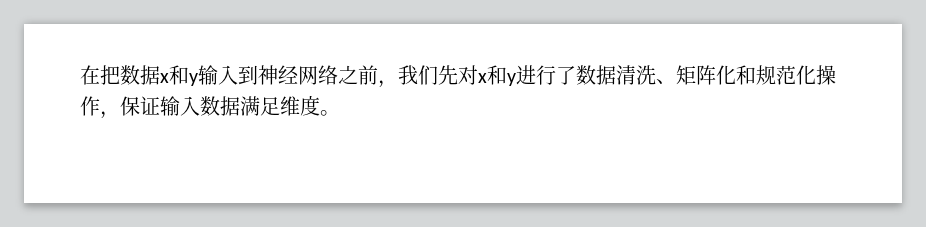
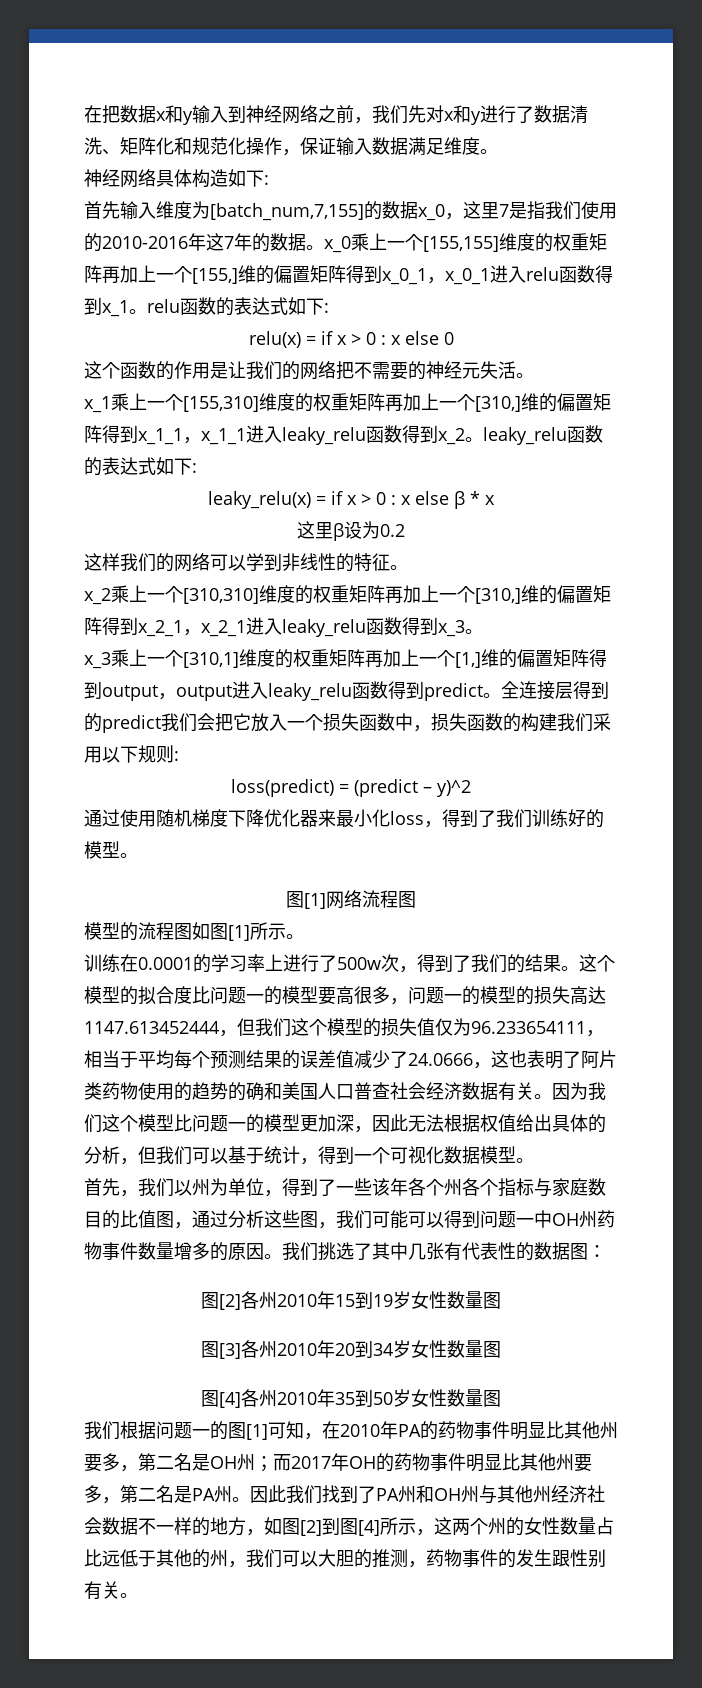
(340, 113) none -> [84,169,269,188] [84,201,617,221] [84,233,607,253] [84,265,613,285] [84,297,329,317] [248,331,454,348] [84,361,534,380] [84,393,611,413] [84,425,603,445] [84,457,197,476] [208,491,495,509] [297,521,405,541] [84,553,408,572] [84,585,611,605] [84,617,483,637] [84,649,607,669] [84,681,609,701] [84,713,611,733] [84,745,179,763] [231,779,471,797] [84,809,604,828] [84,841,138,859] [286,890,416,909] [84,922,304,941] [84,954,615,973] [84,986,606,1005] [84,1018,604,1037] [84,1050,617,1069] [84,1082,606,1101] [84,1114,606,1133] [84,1146,534,1165] [84,1178,606,1197] [84,1210,615,1229] [84,1242,606,1261] [201,1291,501,1310] [201,1340,501,1359] [201,1389,501,1408] [84,1421,618,1440] [84,1453,592,1472] [84,1485,605,1504] [84,1517,614,1536] [84,1549,606,1568] [84,1581,138,1600] // 神经网络具体构造如下: // 首先输入维度为[batch_num,7,155]的数据x_0，这里7是指我们使用的2010-2016年这7年的数据。x_0乘上一个[155,155]维度的权重矩阵再加上一个[155,]维的偏置矩阵得到x_0_1，x_0_1进入relu函数得到x_1。relu函数的表达式如下: // relu(x) = if x > 0 : x else 0 // 这个函数的作用是让我们的网络把不需要的神经元失活。 // x_1乘上一个[155,310]维度的权重矩阵再加上一个[310,]维的偏置矩阵得到x_1_1，x_1_1进入leaky_relu函数得到x_2。leaky_relu函数的表达式如下: // leaky_relu(x) = if x > 0 : x else β * x // 这里β设为0.2 // 这样我们的网络可以学到非线性的特征。 // x_2乘上一个[310,310]维度的权重矩阵再加上一个[310,]维的偏置矩阵得到x_2_1，x_2_1进入leaky_relu函数得到x_3。 // x_3乘上一个[310,1]维度的权重矩阵再加上一个[1,]维的偏置矩阵得到output，output进入leaky_relu函数得到predict。全连接层得到的predict我们会把它放入一个损失函数中，损失函数的构建我们采用以下规则: // loss(predict) = (predict – y)^2 // 通过使用随机梯度下降优化器来最小化loss，得到了我们训练好的模型。 // 图[1]网络流程图 // 模型的流程图如图[1]所示。 // 训练在0.0001的学习率上进行了500w次，得到了我们的结果。这个模型的拟合度比问题一的模型要高很多，问题一的模型的损失高达1147.613452444，但我们这个模型的损失值仅为96.233654111，相当于平均每个预测结果的误差值减少了24.0666，这也表明了阿片类药物使用的趋势的确和美国人口普查社会经济数据有关。因为我们这个模型比问题一的模型更加深，因此无法根据权值给出具体的分析，但我们可以基于统计，得到一个可视化数据模型。 // 首先，我们以州为单位，得到了一些该年各个州各个指标与家庭数目的比值图，通过分析这些图，我们可能可以得到问题一中OH州药物事件数量增多的原因。我们挑选了其中几张有代表性的数据图： // 图[2]各州2010年15到19岁女性数量图 // 图[3]各州2010年20到34岁女性数量图 // 图[4]各州2010年35到50岁女性数量图 // 我们根据问题一的图[1]可知，在2010年PA的药物事件明显比其他州要多，第二名是OH州；而2017年OH的药物事件明显比其他州要多，第二名是PA州。因此我们找到了PA州和OH州与其他州经济社会数据不一样的地方，如图[2]到图[4]所示，这两个州的女性数量占比远低于其他的州，我们可以大胆的推测，药物事件的发生跟性别有关。

